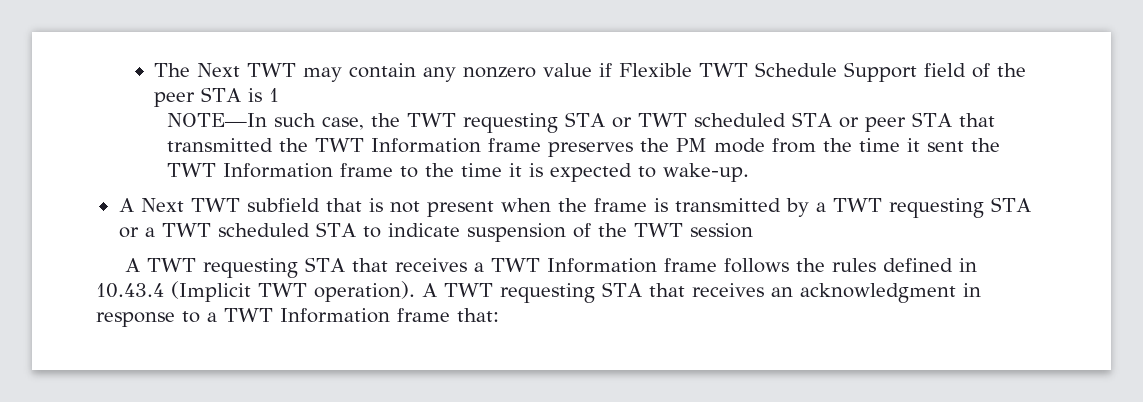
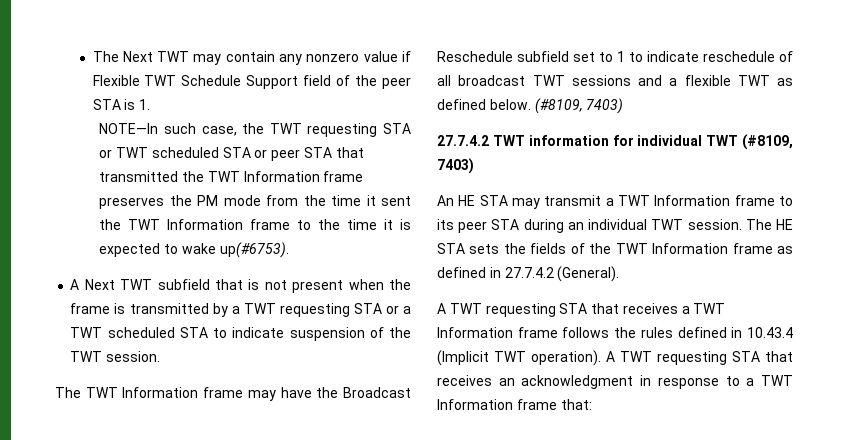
[269,88,280,102] 1 -> [139,99,151,110] 1.
[663,163,750,182] wake-up. -> [181,242,289,258] wake up(#6753).
[689,223,753,238] session -> [106,351,161,362] [55,387,411,401] [437,51,793,62] [437,75,793,86] [437,98,624,114] [437,134,793,150] [437,158,474,174] [437,195,793,209] [437,219,793,233] [437,243,793,254] [437,266,620,282] session. // The TWT Information frame may have the Broadcast Reschedule subfield set to 1 to indicate reschedule of all broadcast TWT sessions and a flexible TWT as defined below. (#8109, 7403) // 27.7.4.2 TWT information for individual TWT (#8109, 7403) // An HE STA may transmit a TWT Information frame to its peer STA during an individual TWT session. The HE STA sets the fields of the TWT Information frame as defined in 27.7.4.2 (General).

